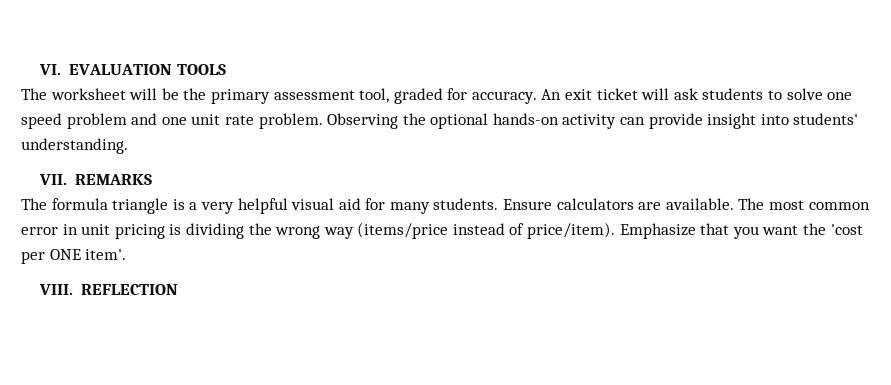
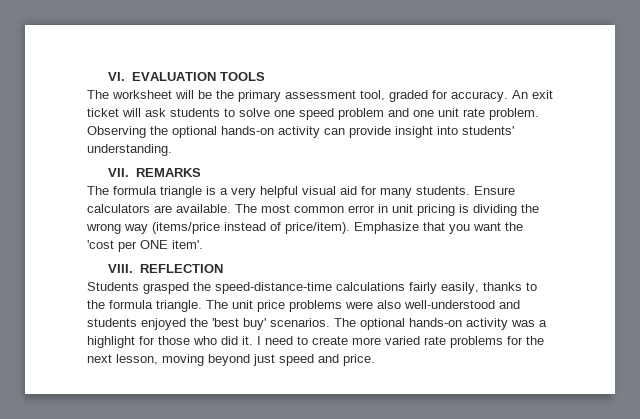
(179, 289) none -> [87,282,537,294] [87,300,520,312] [87,318,547,330] [87,336,544,348] [87,354,375,366] // Students grasped the speed-distance-time calculations fairly easily, thanks to the formula triangle. The unit price problems were also well-understood and students enjoyed the 'best buy' scenarios. The optional hands-on activity was a highlight for those who did it. I need to create more varied rate problems for the next lesson, moving beyond just speed and price.

